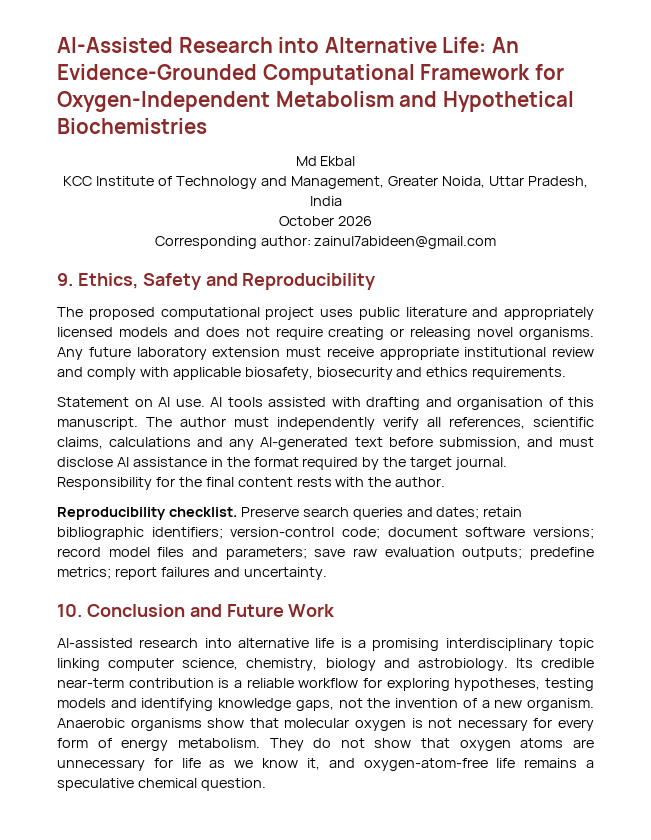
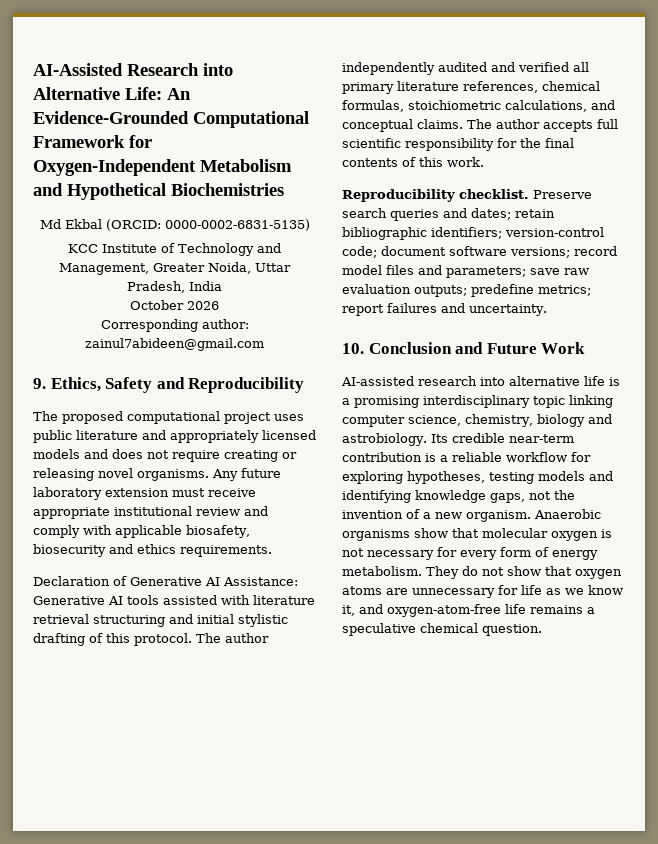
(356, 161) none -> [105,219,310,231] (ORCID: 0000-0002-6831-5135)
[57,397,594,410] [57,417,594,430] [57,437,594,450] [57,457,508,470] [57,477,446,490] Statement on AI use. AI tools assisted with drafting and organisation of this manuscript. The author must independently verify all references, scientific claims, calculations and any AI-generated text before submission, and must disclose AI assistance in the format required by the target journal. Responsibility for the final content rests with the author. -> [33,576,298,586] [33,595,315,605] [33,614,288,627] [33,633,269,646] [342,62,589,75] [342,81,600,94] [342,100,615,112] [342,119,618,132] [342,138,574,151] [342,157,484,167] Declaration of Generative AI Assistance: Generative AI tools assisted with literature retrieval structuring and initial stylistic drafting of this protocol. The author independently audited and verified all primary literature references, chemical formulas, stoichiometric calculations, and conceptual claims. The author accepts full scientific responsibility for the final contents of this work.

